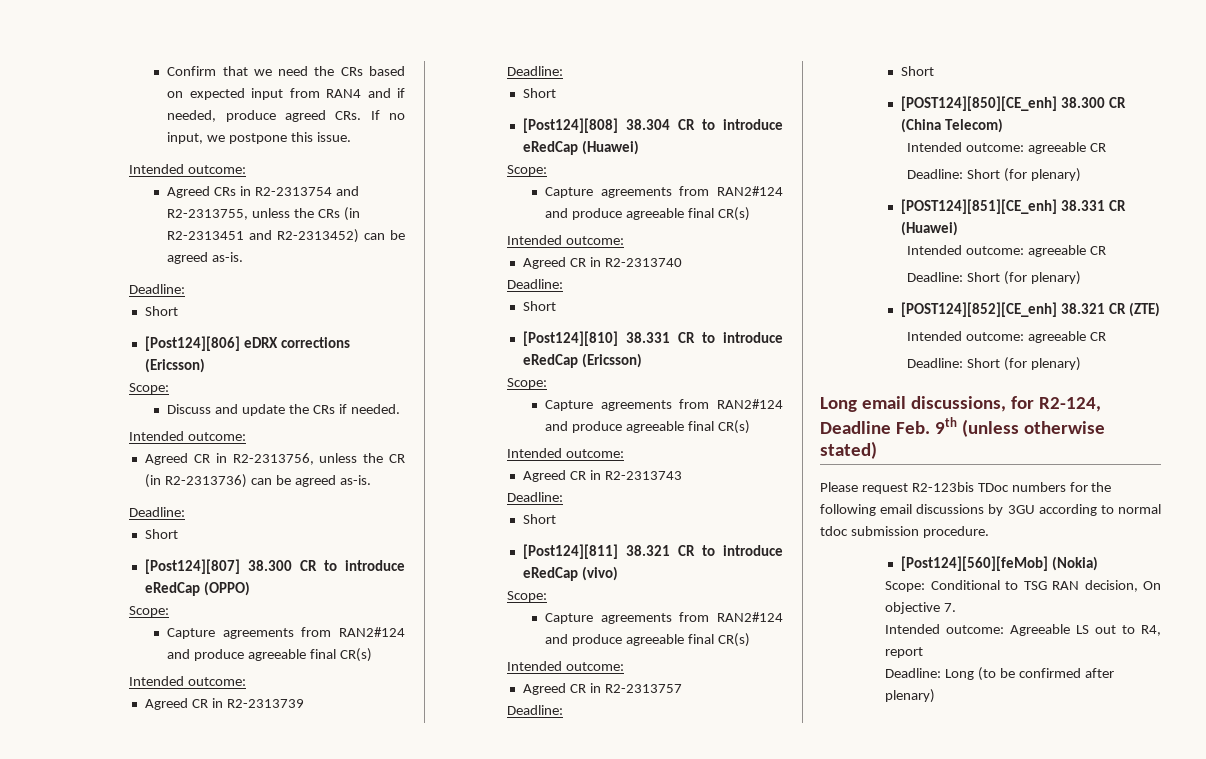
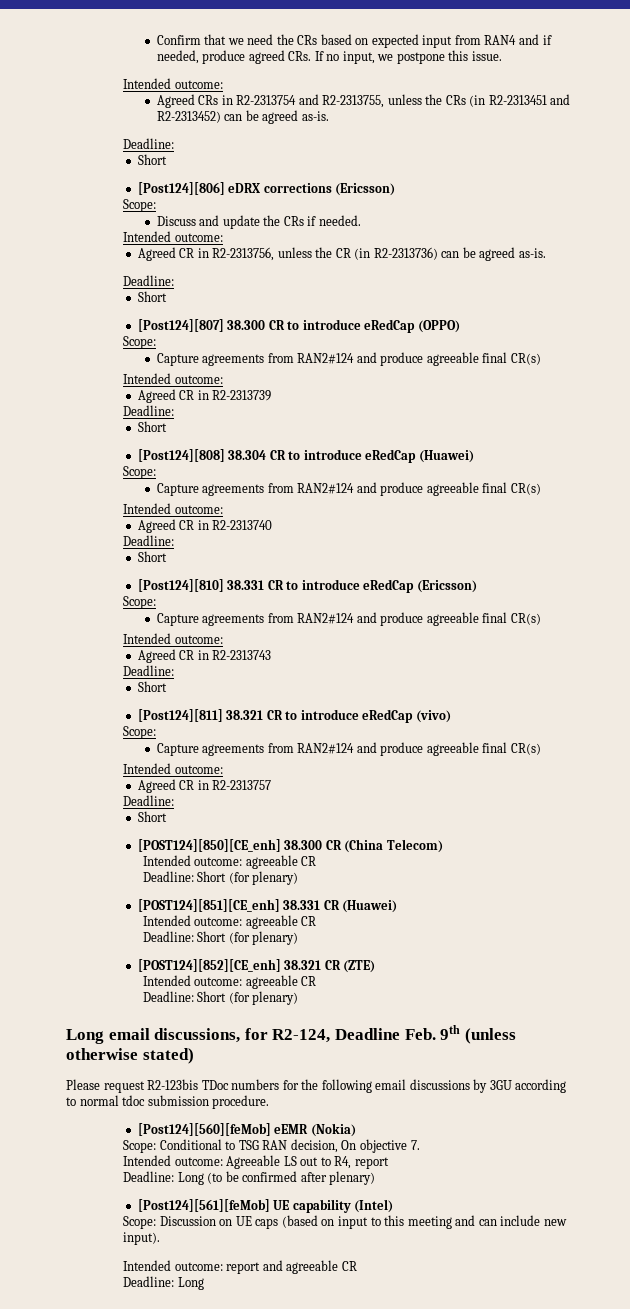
(1049, 563) none -> [274,1124,309,1134] eEMR
(936, 696) none -> [137,1199,394,1213] [123,1215,567,1229] [123,1232,161,1245] [123,1260,357,1274] [123,1276,204,1290] // [Post124][561][feMob] UE capability (Intel) // Scope: Discussion on UE caps (based on input to this meeting and can include new input). // Intended outcome: report and agreeable CR // Deadline: Long

